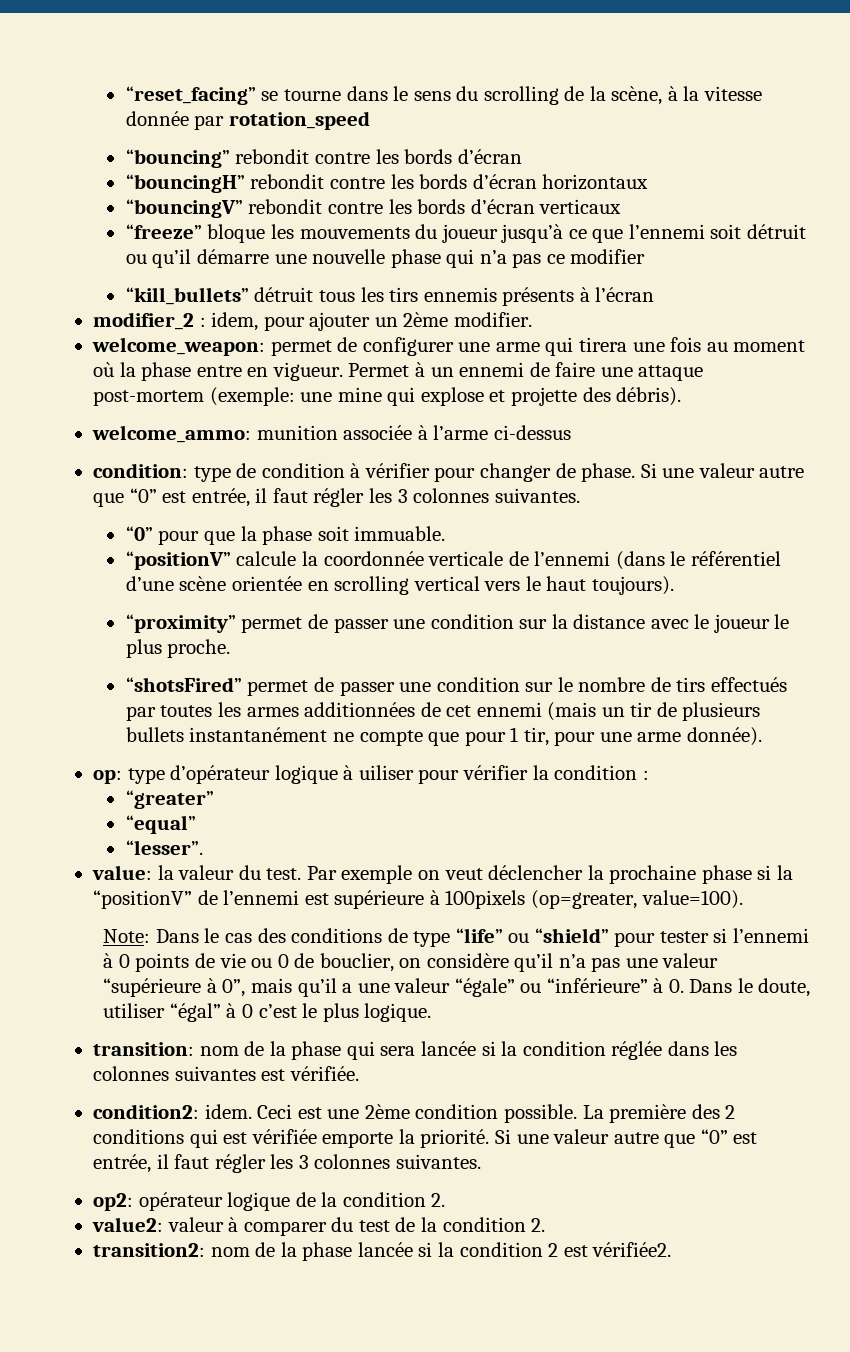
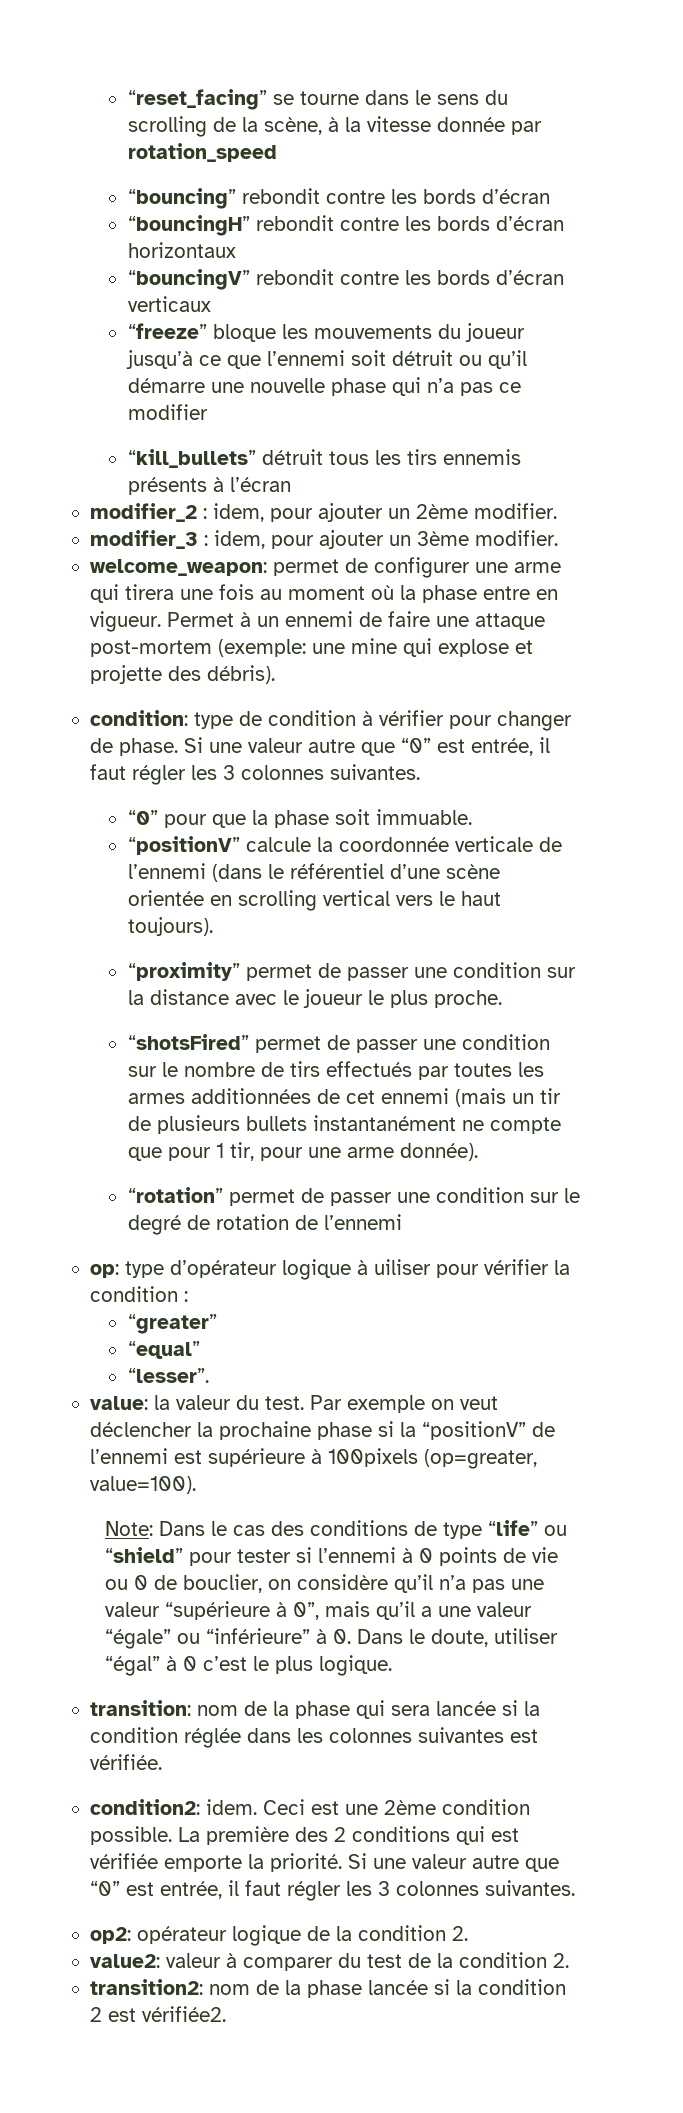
(532, 319) none -> [90,530,559,549] // modifier_3 : idem, pour ajouter un 3ème modifier.
[92,425,571,443] // welcome_ammo: munition associée à l’arme ci-dessus -> (276, 674) none
(762, 736) none -> [127,1187,580,1206] [127,1214,402,1235] // “rotation” permet de passer une condition sur le degré de rotation de l’ennemi

